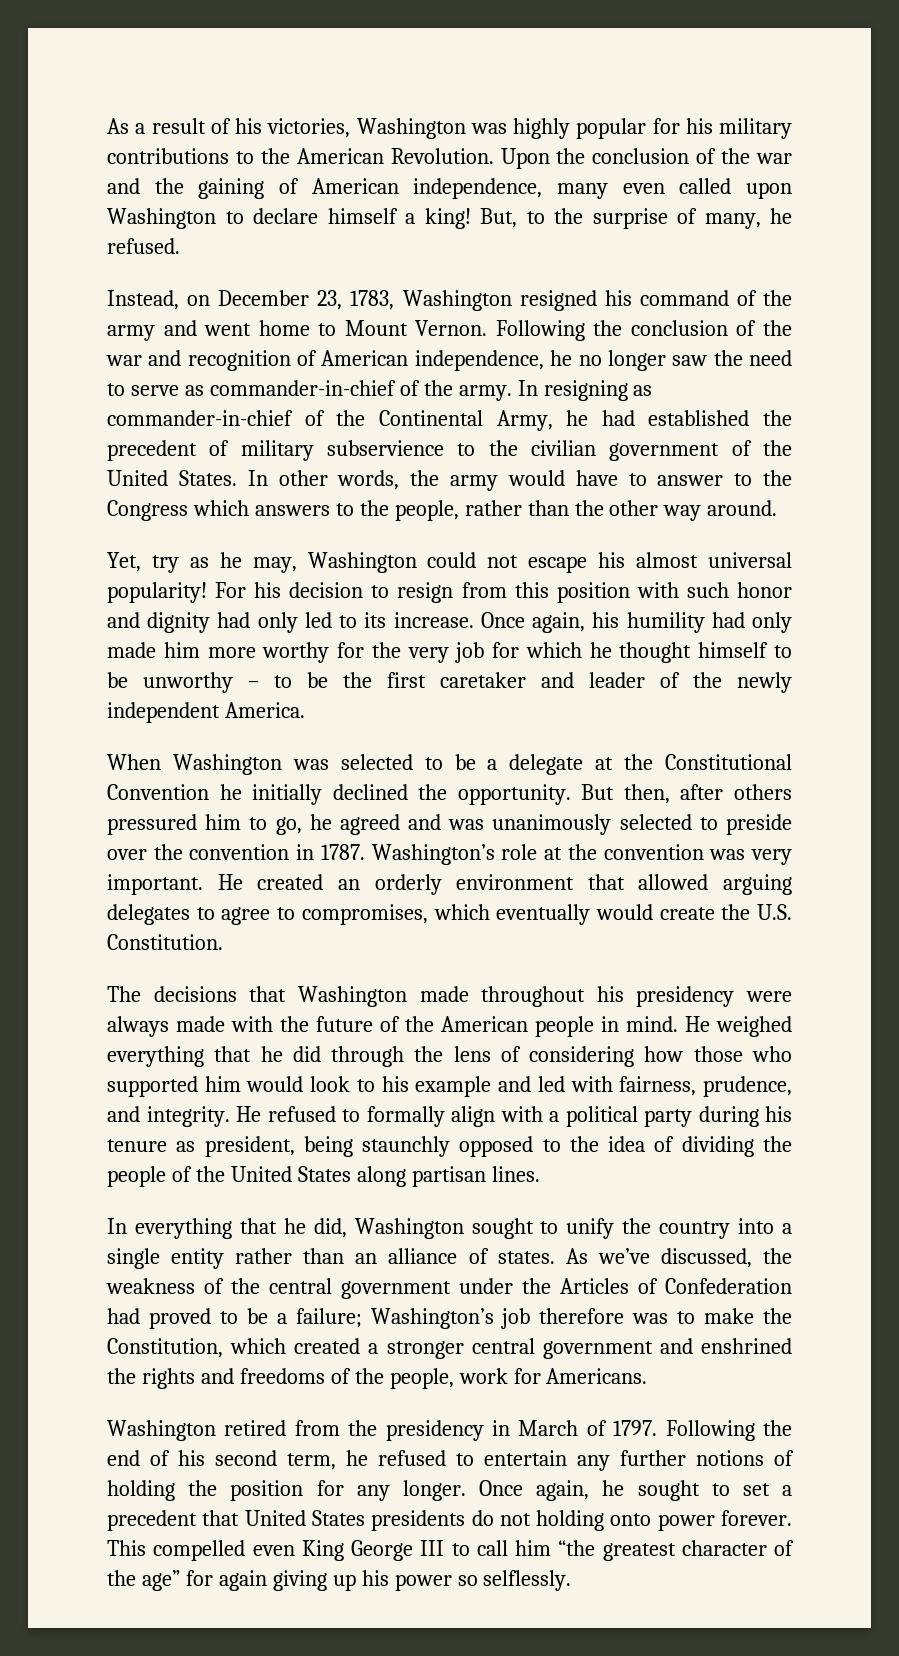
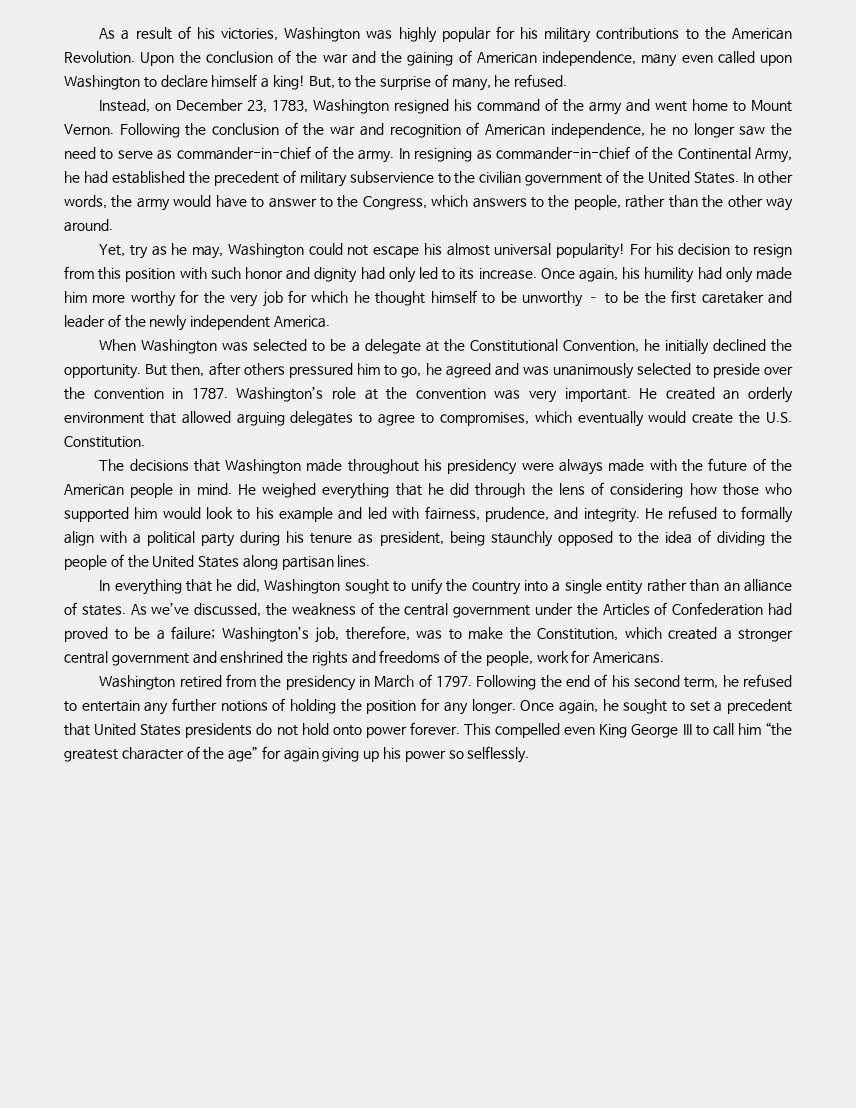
[107,500,188,521] Congress -> [362,196,427,210] Congress,
[107,784,209,800] Convention -> [562,340,639,353] Convention,
[501,1308,625,1329] job therefore -> [315,626,410,643] job, therefore,
[536,1510,605,1531] holding -> [301,723,329,735] hold

